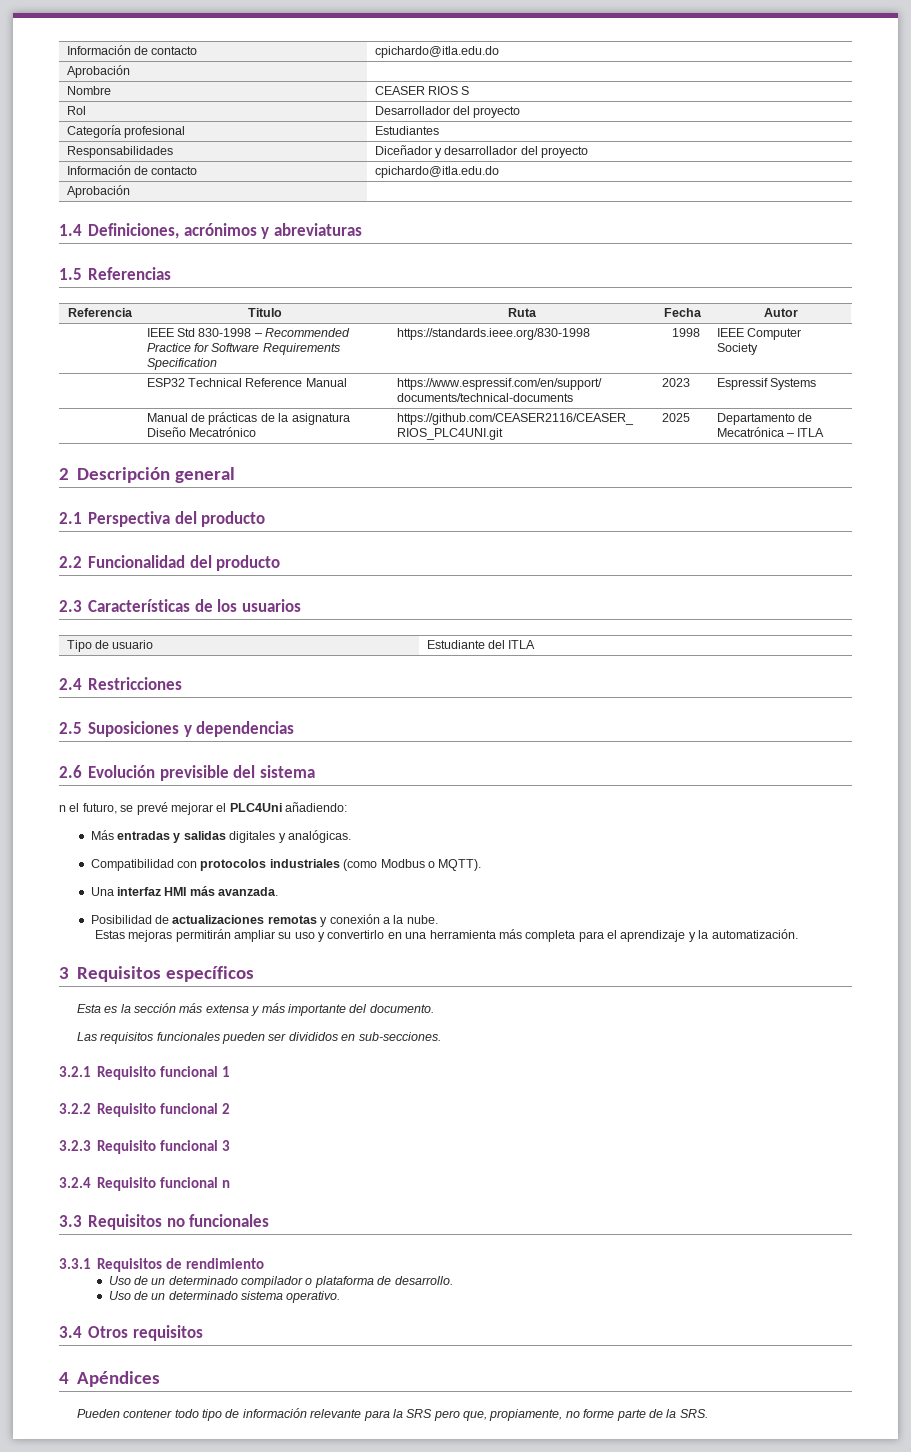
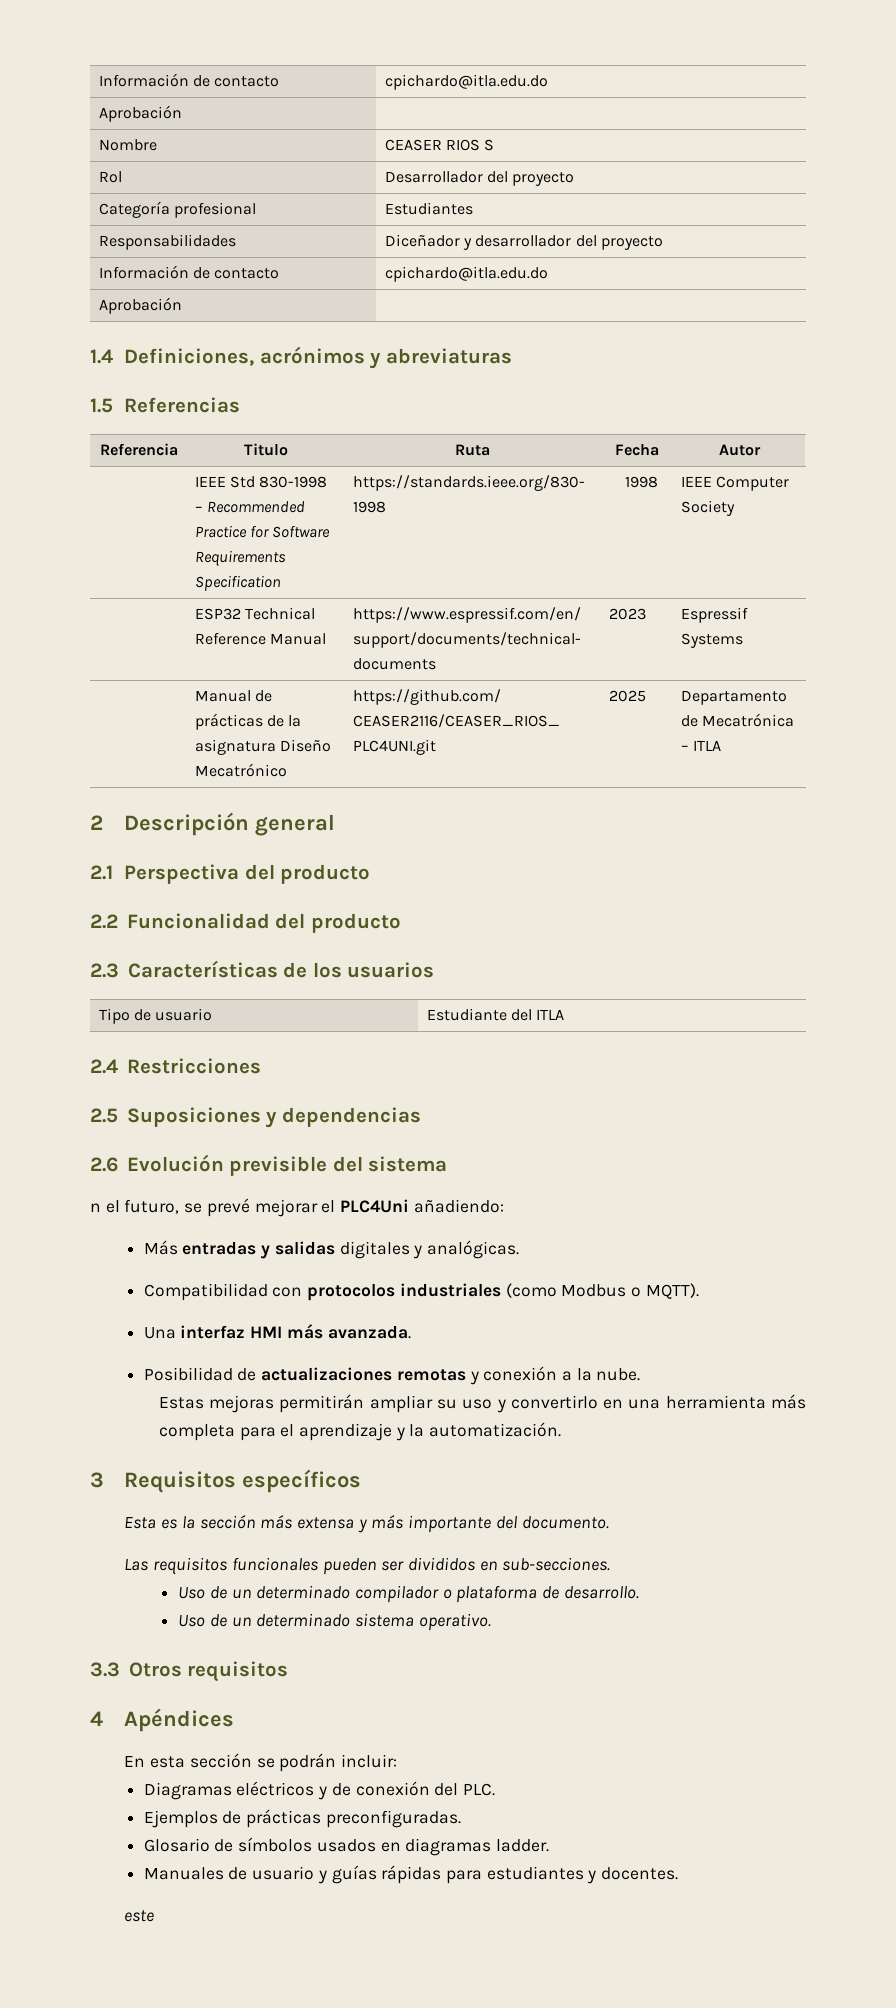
[59,1066,231,1080] [59,1103,231,1117] [59,1140,231,1154] [59,1177,231,1191] [59,1214,270,1230] [59,1258,265,1272] // 3.2.1 Requisito funcional 1 // 3.2.2 Requisito funcional 2 // 3.2.3 Requisito funcional 3 // 3.2.4 Requisito funcional n // 3.3 Requisitos no funcionales // 3.3.1 Requisitos de rendimiento -> (611, 1564) none
[59,1326,82,1338] 3.4 -> [90,1662,120,1677] 3.3
[76,1408,708,1421] Pueden contener todo tipo de información relevante para la SRS pero que, propiamente, no forme parte de la SRS. -> [124,1753,398,1772] [143,1781,496,1800] [143,1809,461,1828] [143,1837,550,1856] [143,1865,679,1884] [124,1910,155,1922] En esta sección se podrán incluir: // Diagramas eléctricos y de conexión del PLC. // Ejemplos de prácticas preconfiguradas. // Glosario de símbolos usados en diagramas ladder. // Manuales de usuario y guías rápidas para estudiantes y docentes. // este

